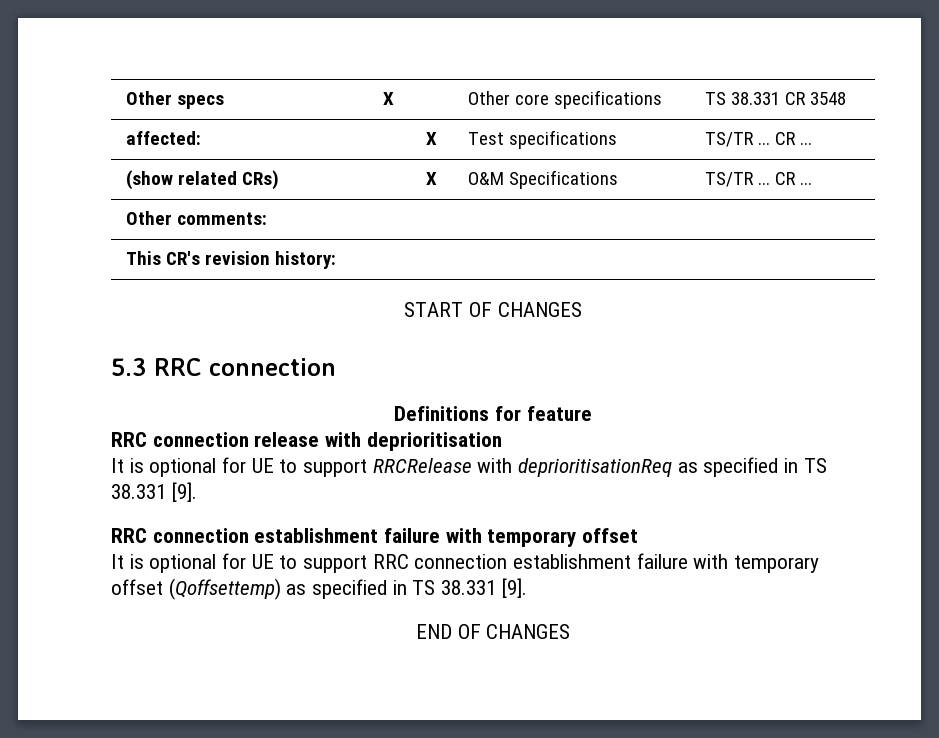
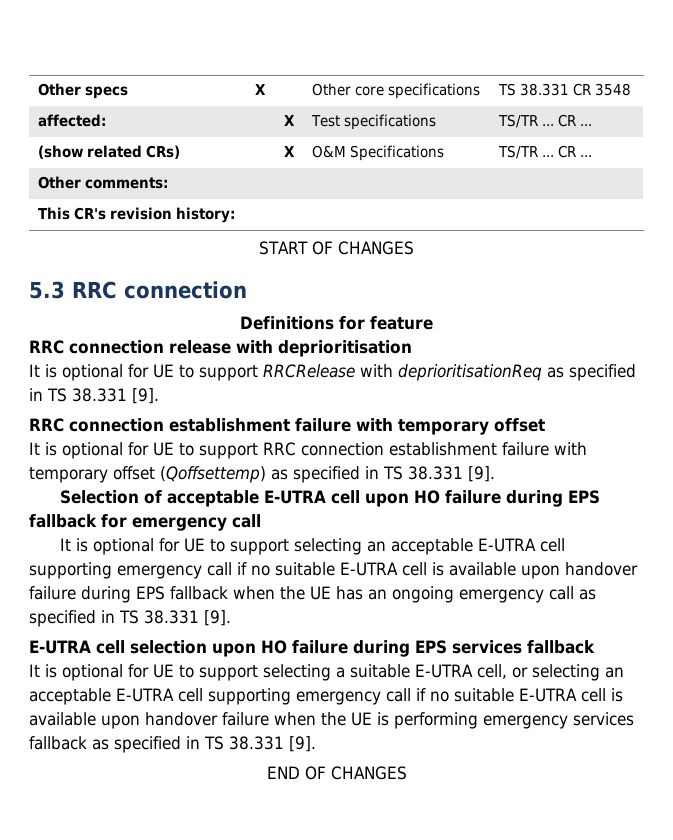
(527, 588) none -> [60,490,601,507] [29,514,261,531] [60,538,566,555] [29,562,638,579] [29,586,596,603] [29,610,231,627] [29,640,595,657] [29,664,624,681] [29,688,623,705] [29,712,634,729] [29,736,316,753] // Selection of acceptable E-UTRA cell upon HO failure during EPS fallback for emergency call // It is optional for UE to support selecting an acceptable E-UTRA cell supporting emergency call if no suitable E-UTRA cell is available upon handover failure during EPS fallback when the UE has an ongoing emergency call as specified in TS 38.331 [9]. // E-UTRA cell selection upon HO failure during EPS services fallback // It is optional for UE to support selecting a suitable E-UTRA cell, or selecting an acceptable E-UTRA cell supporting emergency call if no suitable E-UTRA cell is available upon handover failure when the UE is performing emergency services fallback as specified in TS 38.331 [9].

